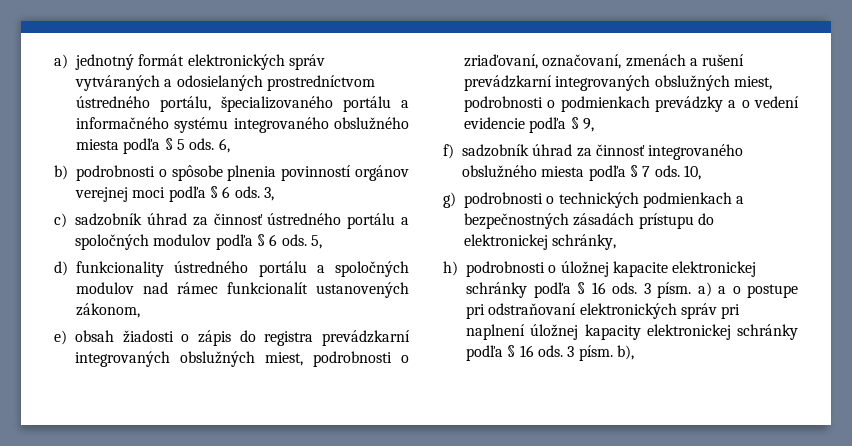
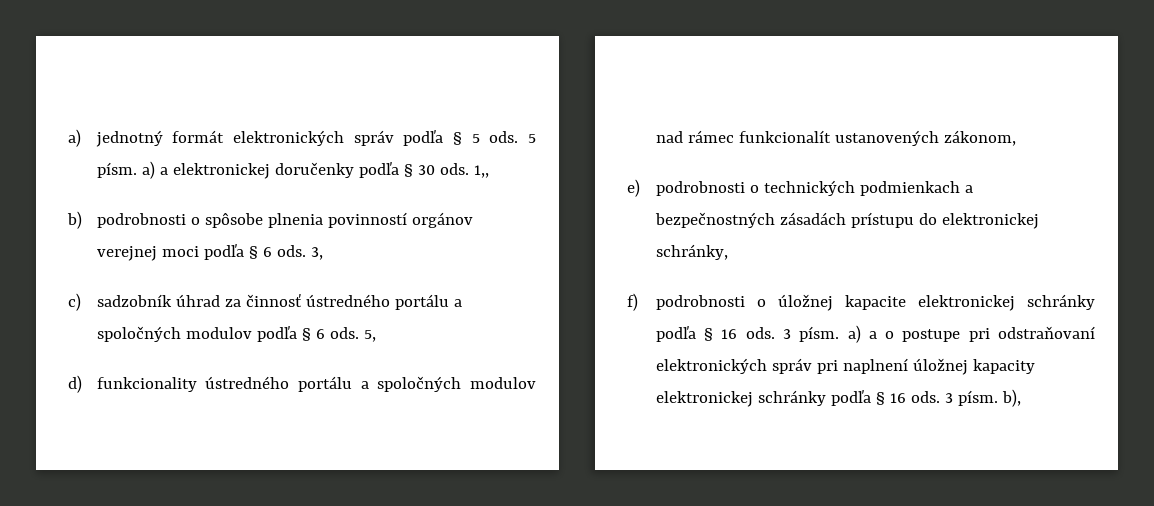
[75,75,375,91] [76,96,409,112] [76,117,409,133] [76,138,230,154] vytváraných a odosielaných prostredníctvom ústredného portálu, špecializovaného portálu a informačného systému integrovaného obslužného miesta podľa § 5 ods. 6, -> [403,129,536,146] [96,161,489,179] podľa § 5 ods. 5 písm. a) a elektronickej doručenky podľa § 30 ods. 1,,
[75,330,410,346] [75,351,409,367] [464,54,745,69] [464,75,772,91] [464,96,799,112] [464,117,594,133] [443,144,744,160] [462,165,701,181] [443,192,456,208] obsah žiadosti o zápis do registra prevádzkarní integrovaných obslužných miest, podrobnosti o zriaďovaní, označovaní, zmenách a rušení prevádzkarní integrovaných obslužných miest, podrobnosti o podmienkach prevádzky a o vedení evidencie podľa § 9, // f) sadzobník úhrad za činnosť integrovaného obslužného miesta podľa § 7 ods. 10, // g) -> (640, 188) none
[443,261,458,276] h) -> [627,293,638,311] f)

